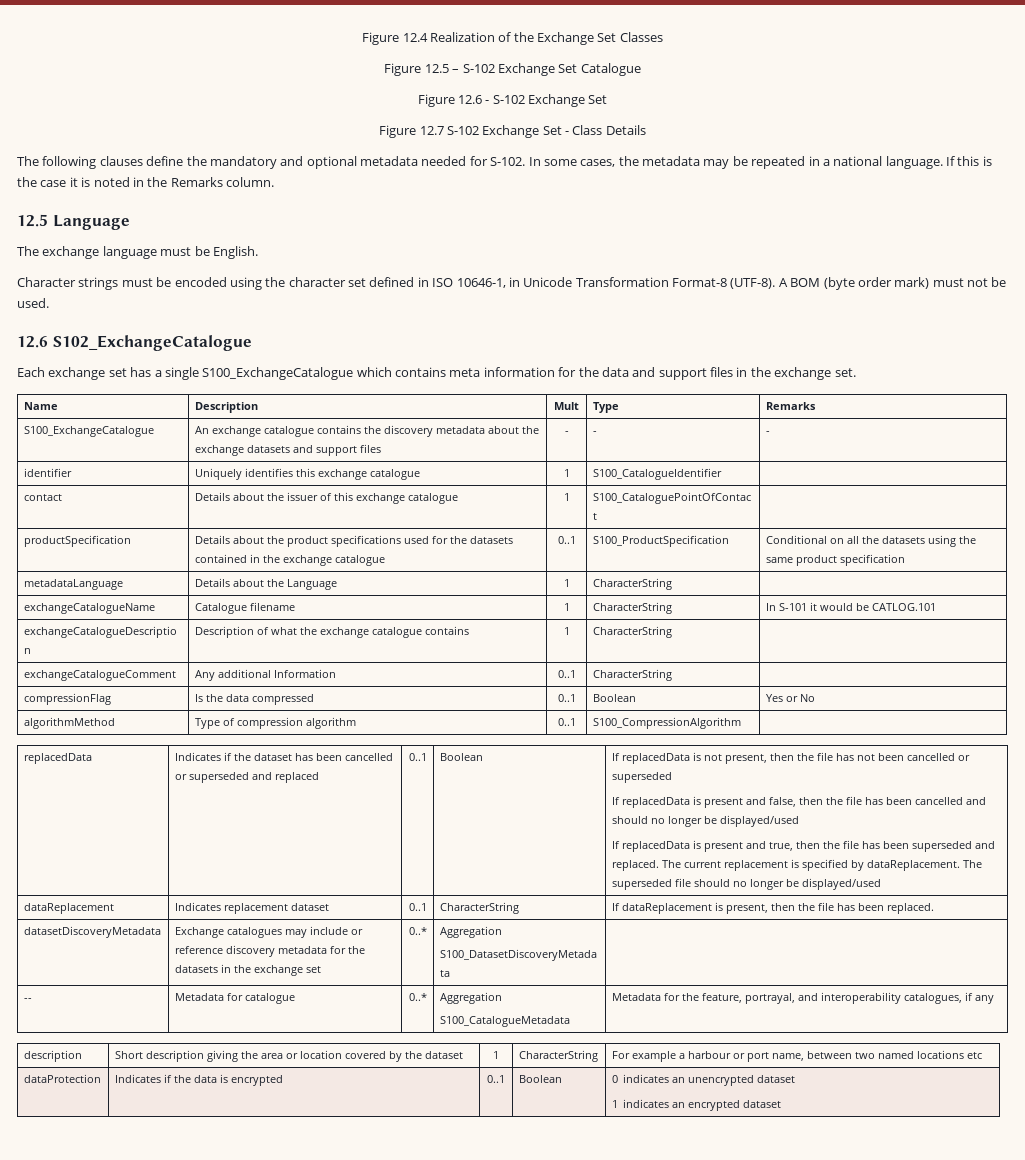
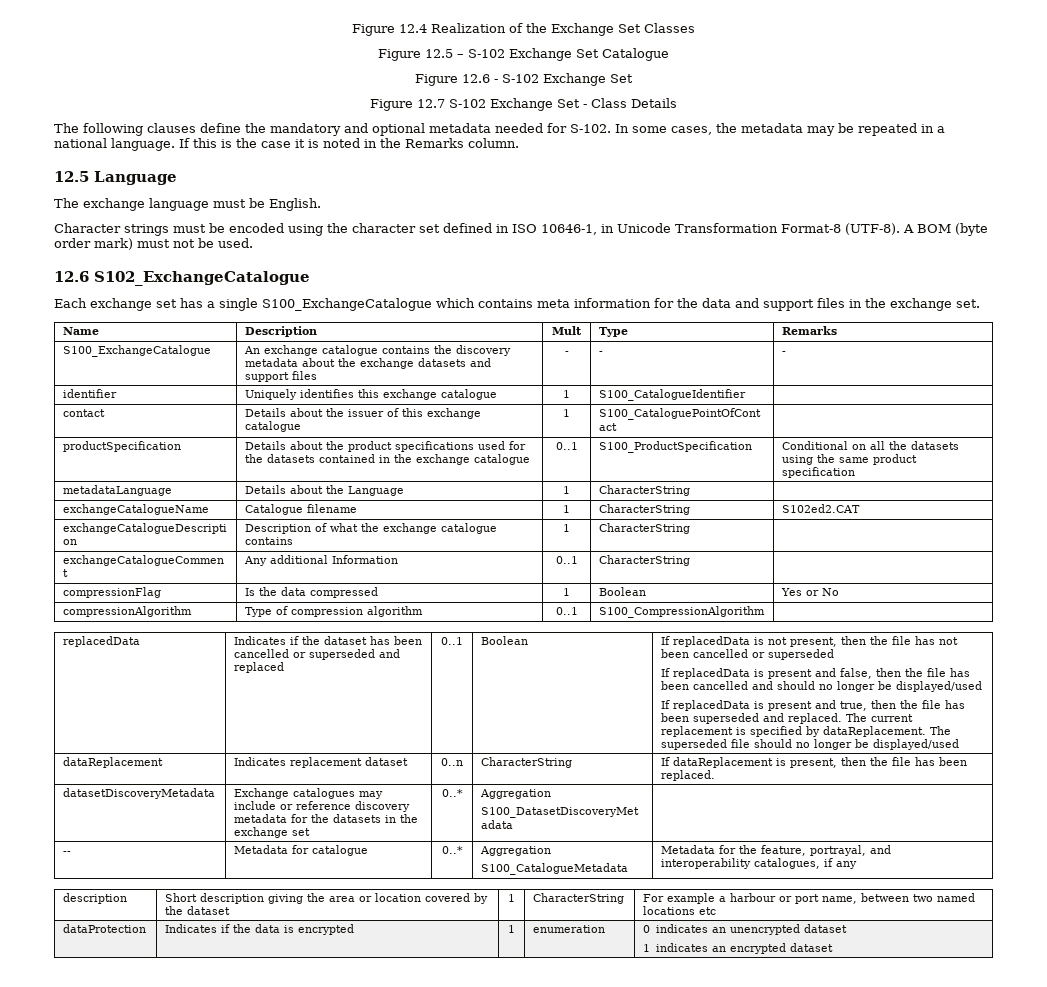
[765,602,936,611] In S-101 it would be CATLOG.101 -> [782,504,861,513] S102ed2.CAT
[557,694,576,702] 0..1 -> [563,588,570,596] 1
[23,717,115,729] algorithmMethod -> [63,606,193,617] compressionAlgorithm
[408,903,427,911] 0..1 -> [441,758,463,766] 0..n
[487,1075,505,1083] [518,1075,562,1083] 0..1 | Boolean -> [508,925,515,933] [533,925,606,933] 1 | enumeration

